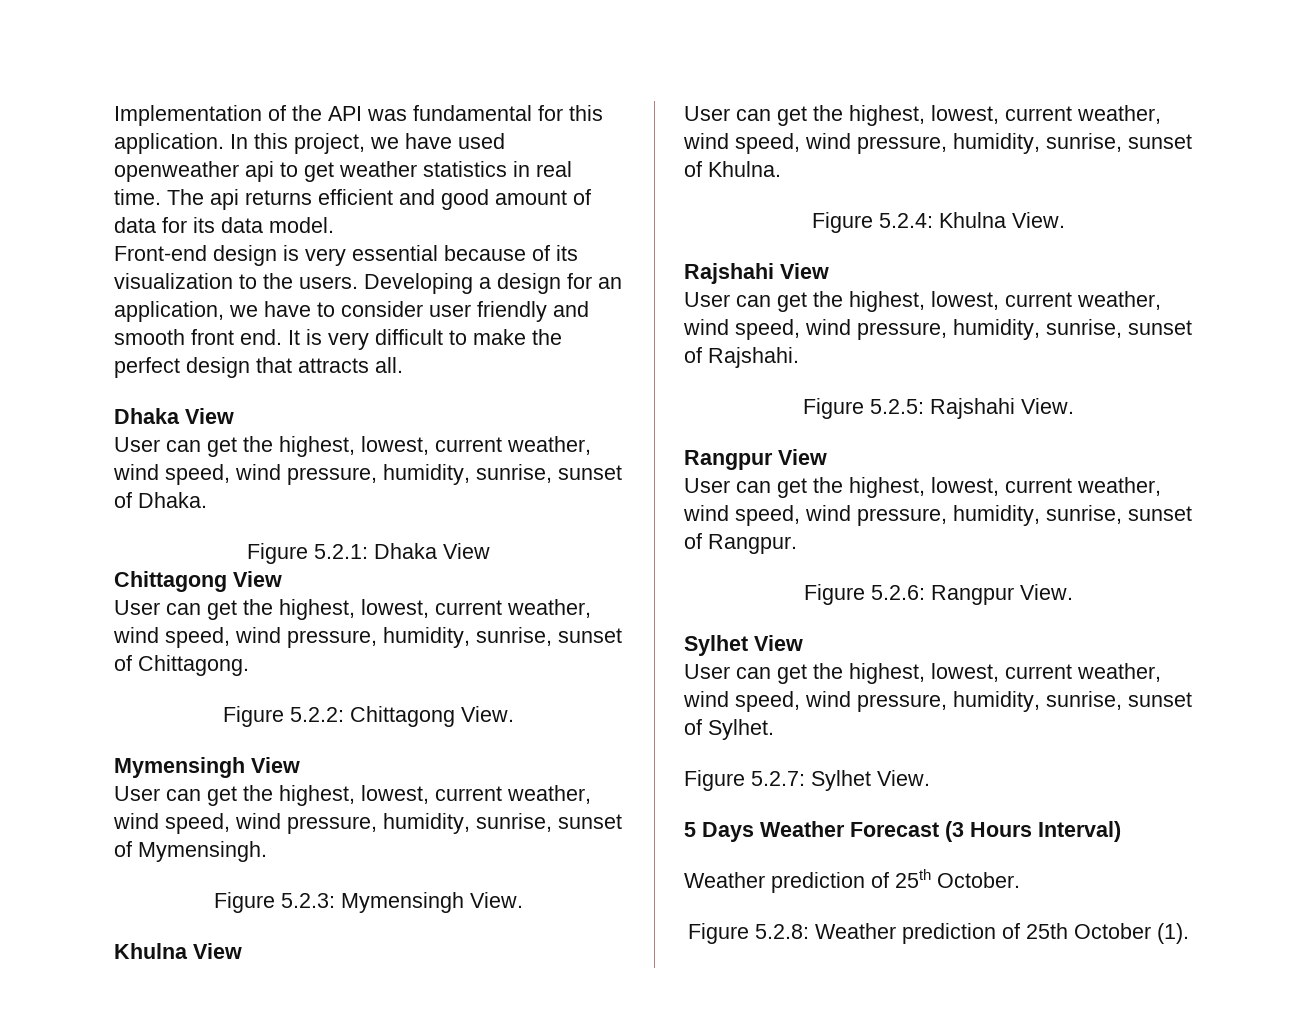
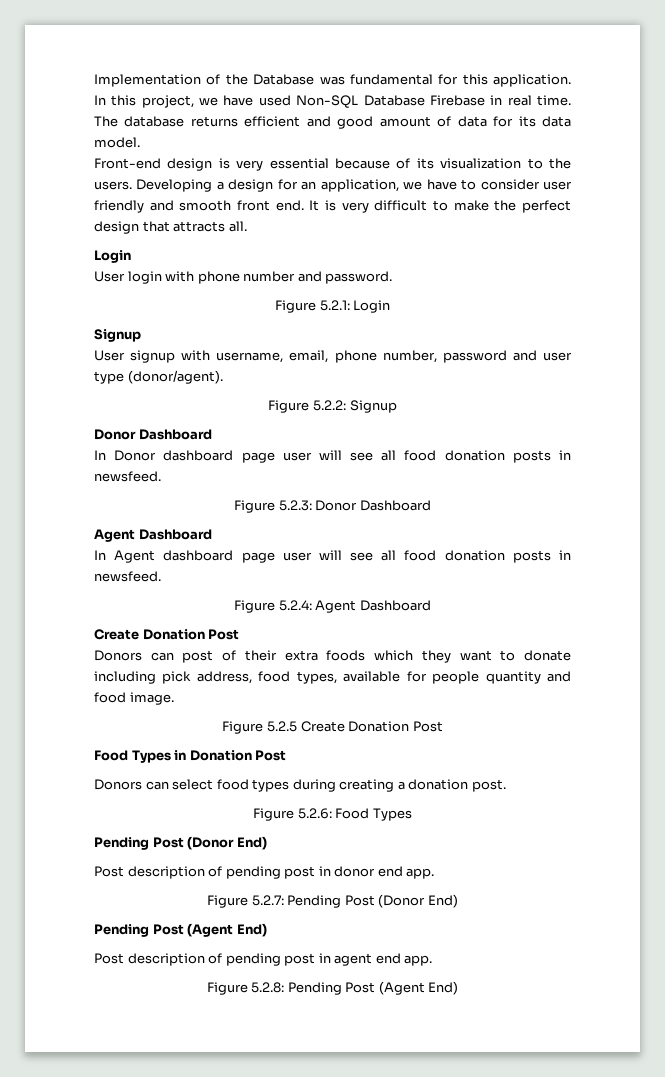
[328,106,362,121] API -> [253,74,315,85] Database
[114,161,507,182] openweather api to get weather statistics -> [296,95,485,108] Non-SQL Database Firebase
[210,189,239,210] api -> [124,116,185,127] database
[114,408,234,424] [114,436,591,457] [113,464,622,485] [114,492,207,508] [247,543,490,564] [114,571,282,592] [114,599,591,620] [113,627,622,648] [114,655,249,676] [223,706,514,727] [114,757,300,778] [114,785,591,806] [113,813,622,834] [114,841,267,862] [214,892,523,913] [114,943,242,959] [684,105,1161,126] [683,133,1192,154] [684,161,781,177] [812,212,1065,233] [684,263,829,284] [684,291,1161,312] [683,319,1192,340] [684,347,799,368] [803,398,1074,419] [684,449,827,470] [684,477,1161,498] [683,505,1192,526] [684,533,797,554] [804,584,1073,605] [684,635,803,656] [684,663,1161,684] [683,691,1192,712] [684,719,774,740] [684,770,930,791] [684,821,1121,842] [684,869,1020,893] [688,923,1189,944] Dhaka View // User can get the highest, lowest, current weather, wind speed, wind pressure, humidity, sunrise, sunset of Dhaka. // Figure 5.2.1: Dhaka View // Chittagong View // User can get the highest, lowest, current weather, wind speed, wind pressure, humidity, sunrise, sunset of Chittagong. // Figure 5.2.2: Chittagong View. // Mymensingh View // User can get the highest, lowest, current weather, wind speed, wind pressure, humidity, sunrise, sunset of Mymensingh. // Figure 5.2.3: Mymensingh View. // Khulna View // User can get the highest, lowest, current weather, wind speed, wind pressure, humidity, sunrise, sunset of Khulna. // Figure 5.2.4: Khulna View. // Rajshahi View // User can get the highest, lowest, current weather, wind speed, wind pressure, humidity, sunrise, sunset of Rajshahi. // Figure 5.2.5: Rajshahi View. // Rangpur View // User can get the highest, lowest, current weather, wind speed, wind pressure, humidity, sunrise, sunset of Rangpur. // Figure 5.2.6: Rangpur View. // Sylhet View // User can get the highest, lowest, current weather, wind speed, wind pressure, humidity, sunrise, sunset of Sylhet. // Figure 5.2.7: Sylhet View. // 5 Days Weather Forecast (3 Hours Interval) // Weather prediction of 25th October. // Figure 5.2.8: Weather prediction of 25th October (1). -> [94,250,131,263] [94,271,393,284] [274,300,391,313] [94,329,141,342] [94,350,572,363] [94,370,223,384] [268,400,397,413] [94,429,212,440] [94,450,571,463] [94,471,161,482] [234,500,431,513] [94,529,212,542] [94,550,571,563] [94,571,161,582] [234,600,431,613] [94,629,240,640] [94,650,571,663] [94,671,572,684] [94,692,174,705] [222,721,443,734] [94,750,287,763] [94,779,506,792] [253,808,412,821] [94,836,267,850] [94,866,435,879] [207,894,458,908] [94,923,267,937] [94,953,433,966] [206,981,459,995] Login // User login with phone number and password. // Figure 5.2.1: Login // Signup // User signup with username, email, phone number, password and user type (donor/agent). // Figure 5.2.2: Signup // Donor Dashboard // In Donor dashboard page user will see all food donation posts in newsfeed. // Figure 5.2.3: Donor Dashboard // Agent Dashboard // In Agent dashboard page user will see all food donation posts in newsfeed. // Figure 5.2.4: Agent Dashboard // Create Donation Post // Donors can post of their extra foods which they want to donate including pick address, food types, available for people quantity and food image. // Figure 5.2.5 Create Donation Post // Food Types in Donation Post // Donors can select food types during creating a donation post. // Figure 5.2.6: Food Types // Pending Post (Donor End) // Post description of pending post in donor end app. // Figure 5.2.7: Pending Post (Donor End) // Pending Post (Agent End) // Post description of pending post in agent end app. // Figure 5.2.8: Pending Post (Agent End)

